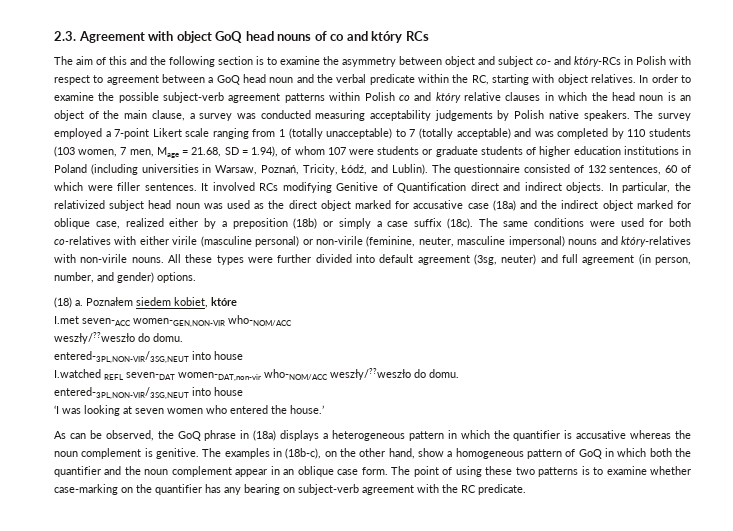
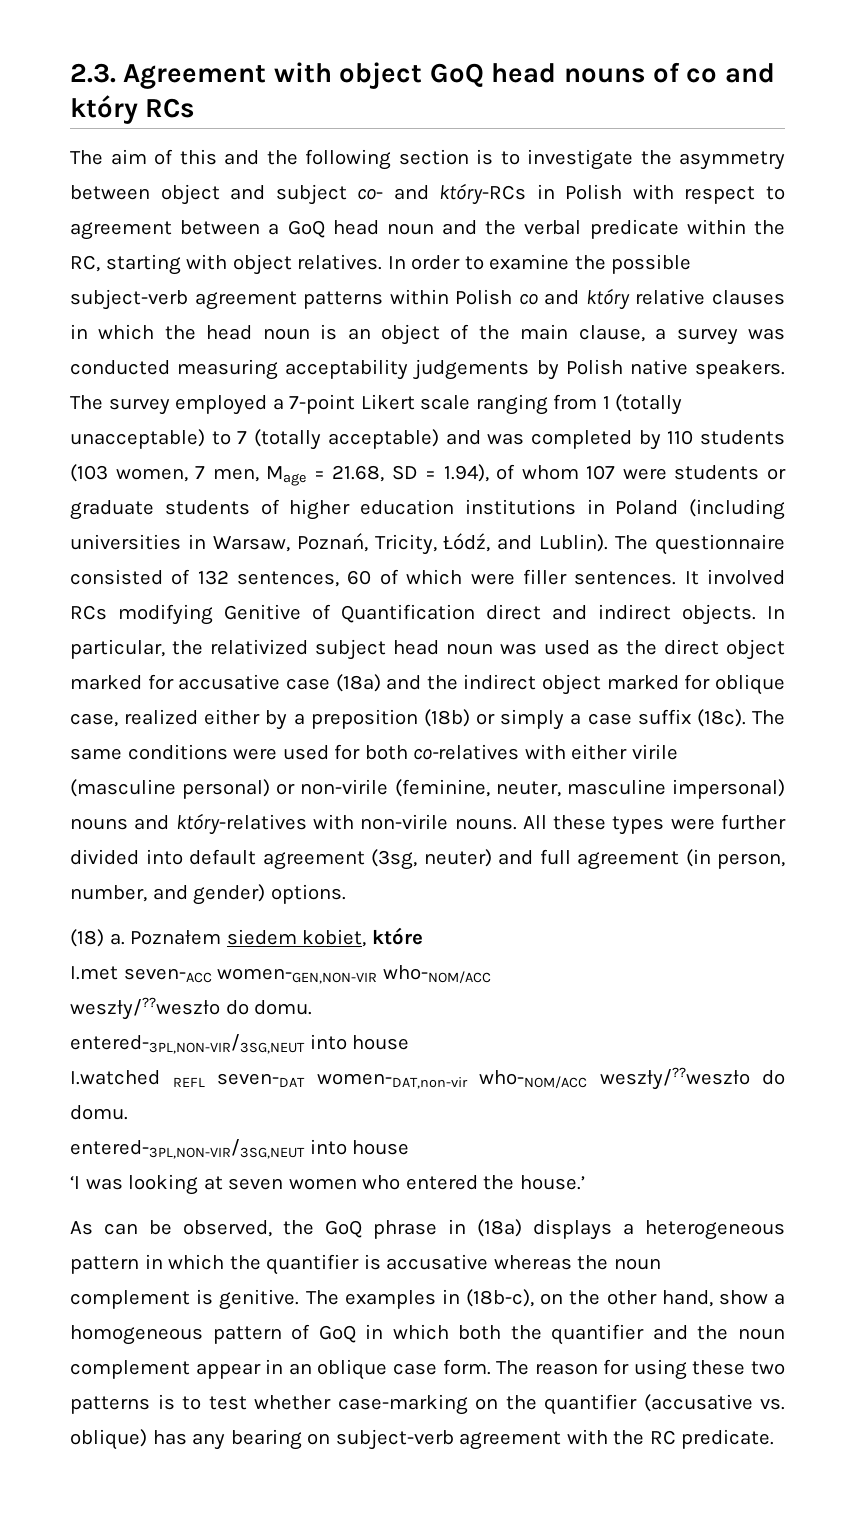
[280,56,320,65] examine -> [527,149,633,170] investigate
[413,466,453,477] point of -> [534,1359,630,1375] reason for
[606,466,647,475] examine -> [208,1396,247,1410] test
(202, 489) none -> [643,1394,785,1412] [70,1429,147,1450] (accusative vs. oblique)

